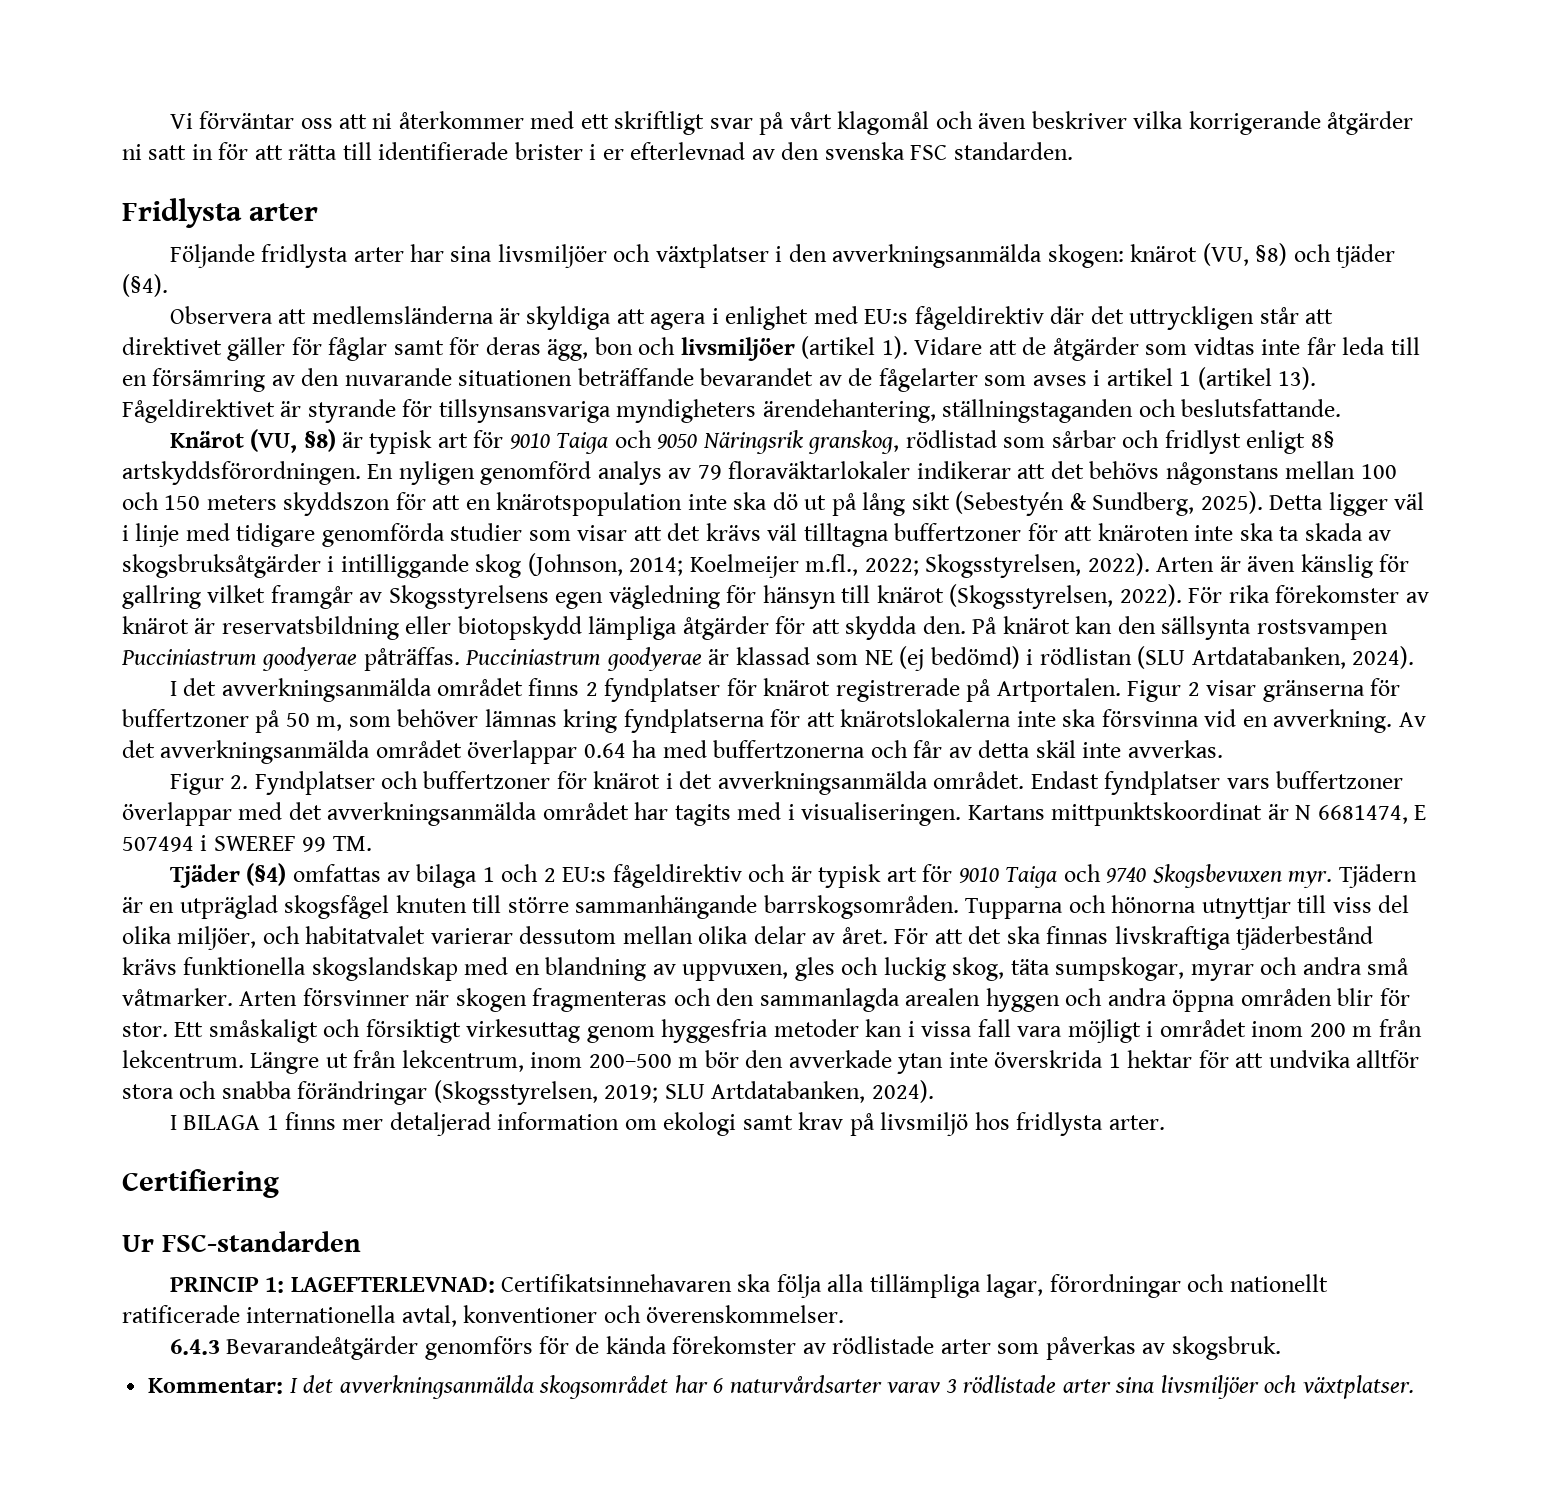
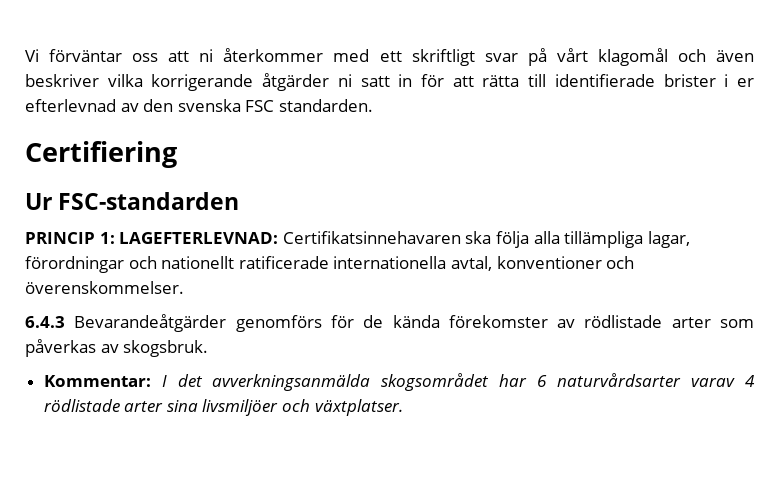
[122,198,319,228] [169,243,1396,268] [122,274,168,297] [169,306,1334,330] [122,336,1420,361] [122,367,1317,392] [122,399,1342,423] [169,429,1335,454] [122,461,1397,485] [122,491,1425,516] [122,523,1392,547] [122,553,1410,578] [122,584,1429,609] [122,616,1388,640] [121,646,1415,671] [169,678,1401,702] [122,709,1426,733] [122,740,1223,764] [169,771,1404,795] [122,802,1427,826] [122,835,372,852] [169,863,1417,888] [122,895,1410,919] [122,926,1374,950] [122,957,1410,981] [122,988,1410,1012] [122,1019,1422,1043] [122,1050,1420,1074] [122,1080,934,1105] [169,1112,1165,1136] // Fridlysta arter // Följande fridlysta arter har sina livsmiljöer och växtplatser i den avverkningsanmälda skogen: knärot (VU, §8) och tjäder (§4). // Observera att medlemsländerna är skyldiga att agera i enlighet med EU:s fågeldirektiv där det uttryckligen står att direktivet gäller för fåglar samt för deras ägg, bon och livsmiljöer (artikel 1). Vidare att de åtgärder som vidtas inte får leda till en försämring av den nuvarande situationen beträffande bevarandet av de fågelarter som avses i artikel 1 (artikel 13). Fågeldirektivet är styrande för tillsynsansvariga myndigheters ärendehantering, ställningstaganden och beslutsfattande. // Knärot (VU, §8) är typisk art för 9010 Taiga och 9050 Näringsrik granskog, rödlistad som sårbar och fridlyst enligt 8§ artskyddsförordningen. En nyligen genomförd analys av 79 floraväktarlokaler indikerar att det behövs någonstans mellan 100 och 150 meters skyddszon för att en knärotspopulation inte ska dö ut på lång sikt (Sebestyén & Sundberg, 2025). Detta ligger väl i linje med tidigare genomförda studier som visar att det krävs väl tilltagna buffertzoner för att knäroten inte ska ta skada av skogsbruksåtgärder i intilliggande skog (Johnson, 2014; Koelmeijer m.fl., 2022; Skogsstyrelsen, 2022). Arten är även känslig för gallring vilket framgår av Skogsstyrelsens egen vägledning för hänsyn till knärot (Skogsstyrelsen, 2022). För rika förekomster av knärot är reservatsbildning eller biotopskydd lämpliga åtgärder för att skydda den. På knärot kan den sällsynta rostsvampen Pucciniastrum goodyerae påträffas. Pucciniastrum goodyerae är klassad som NE (ej bedömd) i rödlistan (SLU Artdatabanken, 2024). // I det avverkningsanmälda området finns 2 fyndplatser för knärot registrerade på Artportalen. Figur 2 visar gränserna för buffertzoner på 50 m, som behöver lämnas kring fyndplatserna för att knärotslokalerna inte ska försvinna vid en avverkning. Av det avverkningsanmälda området överlappar 0.64 ha med buffertzonerna och får av detta skäl inte avverkas. // Figur 2. Fyndplatser och buffertzoner för knärot i det avverkningsanmälda området. Endast fyndplatser vars buffertzoner överlappar med det avverkningsanmälda området har tagits med i visualiseringen. Kartans mittpunktskoordinat är N 6681474, E 507494 i SWEREF 99 TM. // Tjäder (§4) omfattas av bilaga 1 och 2 EU:s fågeldirektiv och är typisk art för 9010 Taiga och 9740 Skogsbevuxen myr. Tjädern är en utpräglad skogsfågel knuten till större sammanhängande barrskogsområden. Tupparna och hönorna utnyttjar till viss del olika miljöer, och habitatvalet varierar dessutom mellan olika delar av året. För att det ska finnas livskraftiga tjäderbestånd krävs funktionella skogslandskap med en blandning av uppvuxen, gles och luckig skog, täta sumpskogar, myrar och andra små våtmarker. Arten försvinner när skogen fragmenteras och den sammanlagda arealen hyggen och andra öppna områden blir för stor. Ett småskaligt och försiktigt virkesuttag genom hyggesfria metoder kan i vissa fall vara möjligt i området inom 200 m från lekcentrum. Längre ut från lekcentrum, inom 200–500 m bör den avverkade ytan inte överskrida 1 hektar för att undvika alltför stora och snabba förändringar (Skogsstyrelsen, 2019; SLU Artdatabanken, 2024). // I BILAGA 1 finns mer detaljerad information om ekologi samt krav på livsmiljö hos fridlysta arter. -> (373, 105) none
[945,1379,957,1393] 3 -> [744,375,755,387] 4

